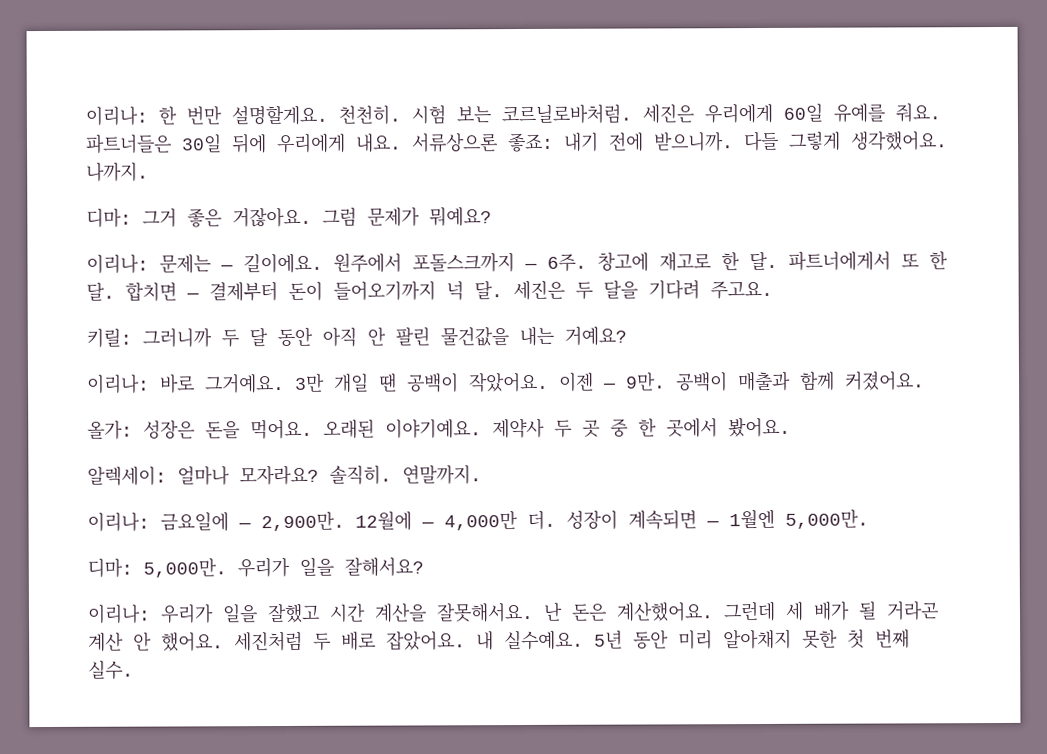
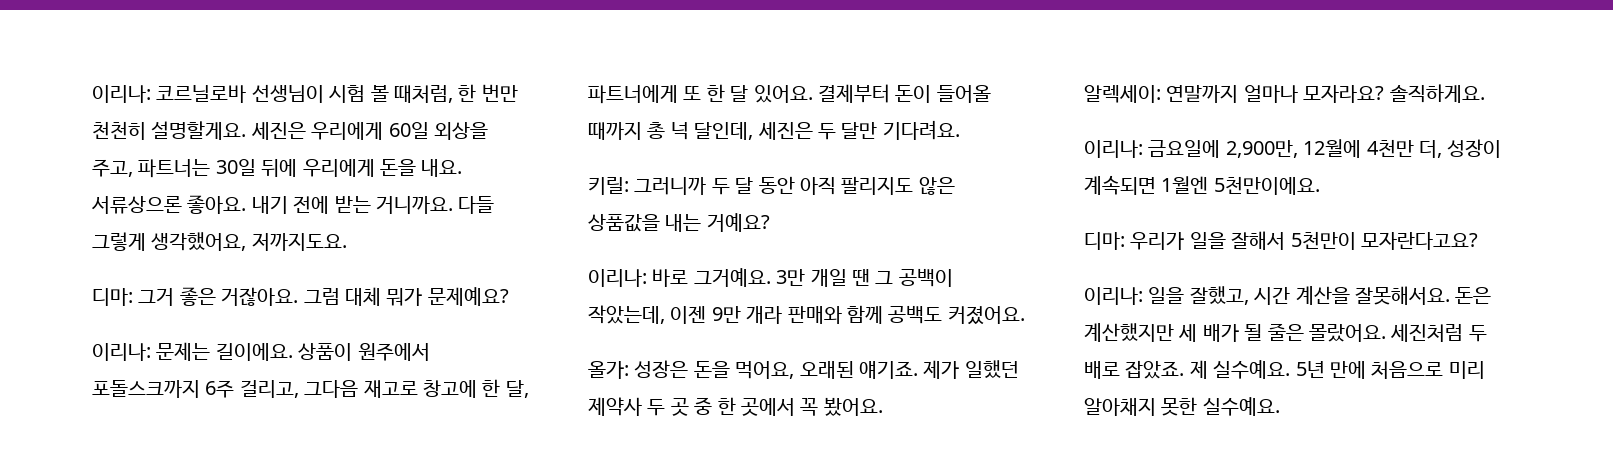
[85,103,941,126] [85,133,172,154] 이리나: 한 번만 설명할게요. 천천히. 시험 보는 코르닐로바처럼. 세진은 우리에게 60일 유예를 줘요. 파트너들은 -> [92,84,518,103] [92,121,488,140] [92,159,211,178] 이리나: 코르닐로바 선생님이 시험 볼 때처럼, 한 번만 천천히 설명할게요. 세진은 우리에게 60일 외상을 주고, 파트너는
(346, 143) none -> [380,159,416,176] 돈을
[507,132,554,153] 좋죠: -> [187,195,247,214] 좋아요.
[653,130,948,152] [86,161,149,182] 받으니까. 다들 그렇게 생각했어요. 나까지. -> [334,196,495,214] [92,232,347,251] 받는 거니까요. 다들 그렇게 생각했어요, 저까지도요.
[367,207,492,227] 문제가 뭐예요? -> [345,287,509,306] 대체 뭐가 문제예요?
[220,250,948,274] [86,279,773,302] — 길이에요. 원주에서 포돌스크까지 — 6주. 창고에 재고로 한 달. 파트너에게서 또 한 달. 합치면 — 결제부터 돈이 들어오기까지 넉 달. 세진은 두 달을 기다려 주고요. -> [215,343,430,361] [92,379,529,398] [588,84,991,104] [588,120,960,140] 길이에요. 상품이 원주에서 포돌스크까지 6주 걸리고, 그다음 재고로 창고에 한 달, 파트너에게 또 한 달 있어요. 결제부터 돈이 들어올 때까지 총 넉 달인데, 세진은 두 달만 기다려요.
[367,326,509,347] 안 팔린 물건값을 -> [841,176,955,195] [588,214,660,232] 팔리지도 않은 상품값을
[406,371,835,393] 공백이 작았어요. 이젠 — 9만. 공백이 매출과 함께 -> [875,268,953,287] [588,305,943,324] 그 공백이 작았는데, 이젠 9만 개라 판매와 함께 공백도
[250,418,482,440] 먹어요. 오래된 이야기예요. -> [735,360,1019,379] 먹어요, 오래된 얘기죠. 제가 일했던
(718, 428) none -> [800,398,819,416] 꼭
(167, 476) none -> [1166,85,1239,103] 연말까지
[329,464,482,485] 솔직히. 연말까지. -> [1389,84,1485,103] 솔직하게요.
[238,509,869,532] [87,557,424,578] [87,601,939,624] [88,628,910,652] [88,660,134,680] — 2,900만. 12월에 — 4,000만 더. 성장이 계속되면 — 1월엔 5,000만. // 디마: 5,000만. 우리가 일을 잘해서요? // 이리나: 우리가 일을 잘했고 시간 계산을 잘못해서요. 난 돈은 계산했어요. 그런데 세 배가 될 거라곤 계산 안 했어요. 세진처럼 두 배로 잡았어요. 내 실수예요. 5년 동안 미리 알아채지 못한 첫 번째 실수. -> [1225,139,1502,158] [1084,175,1320,195] [1084,231,1478,250] [1084,286,1492,305] [1084,323,1487,342] [1084,360,1485,379] [1084,397,1280,416] 2,900만, 12월에 4천만 더, 성장이 계속되면 1월엔 5천만이에요. // 디마: 우리가 일을 잘해서 5천만이 모자란다고요? // 이리나: 일을 잘했고, 시간 계산을 잘못해서요. 돈은 계산했지만 세 배가 될 줄은 몰랐어요. 세진처럼 두 배로 잡았죠. 제 실수예요. 5년 만에 처음으로 미리 알아채지 못한 실수예요.

